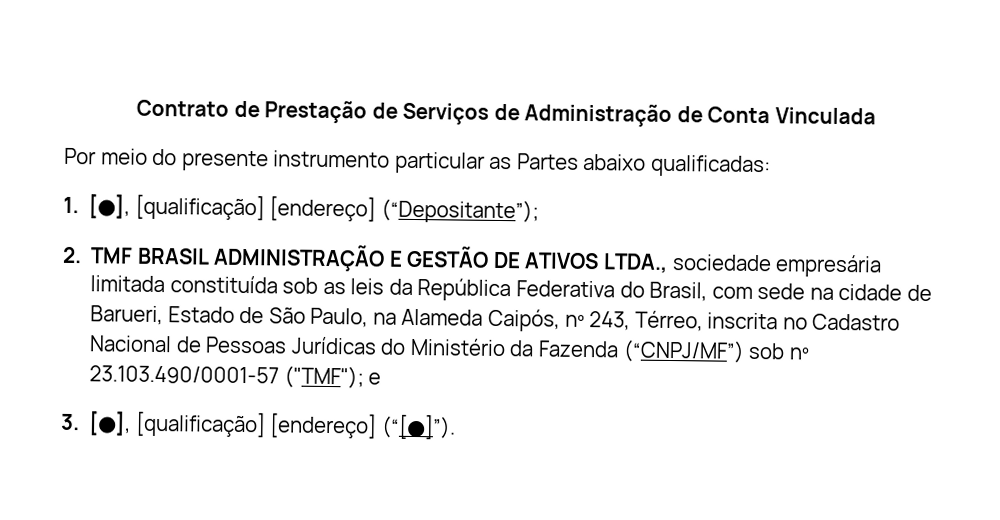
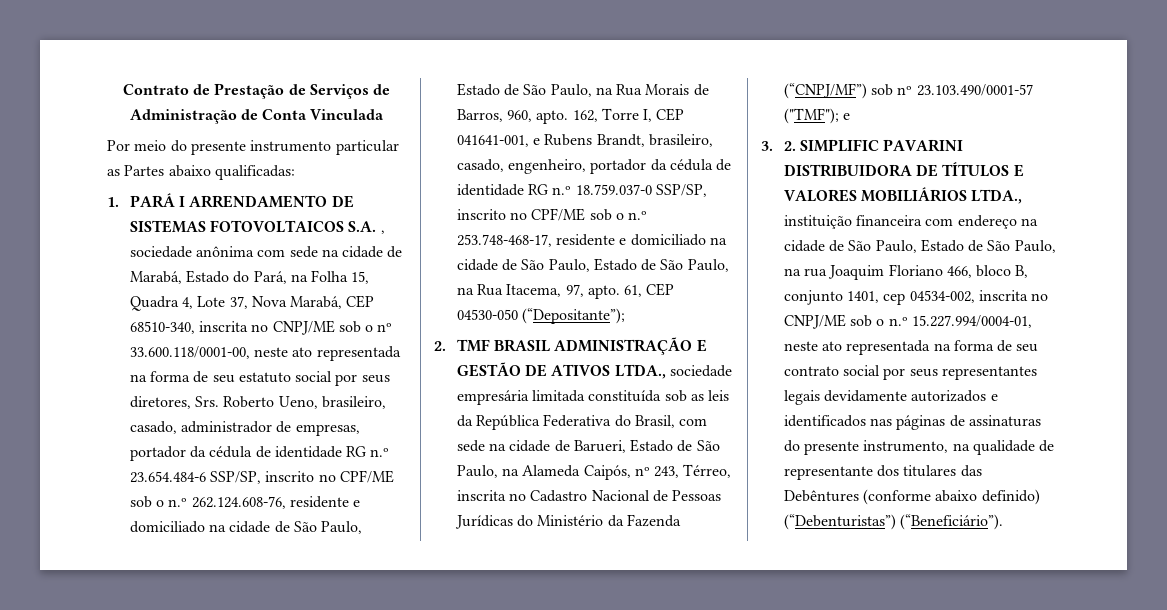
[88,194,377,222] [●], [qualificação] [endereço] -> [129,193,354,208] [129,220,385,234] [129,246,403,258] [129,270,370,284] [129,295,375,311] [129,320,393,335] [129,346,401,361] [129,371,390,386] [129,396,386,409] [129,421,360,436] [129,446,390,461] [129,470,394,484] [129,496,361,509] [129,521,363,534] [456,83,709,97] [456,108,685,124] [456,134,713,147] [456,159,732,174] [456,184,707,197] [456,208,648,221] [456,234,727,247] [456,258,729,272] [456,283,675,299] [456,309,518,320] PARÁ I ARRENDAMENTO DE SISTEMAS FOTOVOLTAICOS S.A. , sociedade anônima com sede na cidade de Marabá, Estado do Pará, na Folha 15, Quadra 4, Lote 37, Nova Marabá, CEP 68510-340, inscrita no CNPJ/ME sob o nº 33.600.118/0001-00, neste ato representada na forma de seu estatuto social por seus diretores, Srs. Roberto Ueno, brasileiro, casado, administrador de empresas, portador da cédula de identidade RG n.º 23.654.484-6 SSP/SP, inscrito no CPF/ME sob o n.º 262.124.608-76, residente e domiciliado na cidade de São Paulo, Estado de São Paulo, na Rua Morais de Barros, 960, apto. 162, Torre I, CEP 041641-001, e Rubens Brandt, brasileiro, casado, engenheiro, portador da cédula de identidade RG n.º 18.759.037-0 SSP/SP, inscrito no CPF/ME sob o n.º 253.748-468-17, residente e domiciliado na cidade de São Paulo, Estado de São Paulo, na Rua Itacema, 97, apto. 61, CEP 04530-050
[88,411,456,440] [●], [qualificação] [endereço] (“[●]”). -> [783,139,964,152] [783,162,1024,177] [783,187,1023,204] [783,215,1038,229] [783,239,1056,253] [783,264,1029,280] [783,290,1049,305] [783,314,1032,329] [783,340,1039,355] [783,365,1037,380] [783,390,998,405] [783,415,1041,430] [783,440,1055,455] [783,465,982,480] [783,489,1040,505] [783,514,1003,530] 2. SIMPLIFIC PAVARINI DISTRIBUIDORA DE TÍTULOS E VALORES MOBILIÁRIOS LTDA., instituição financeira com endereço na cidade de São Paulo, Estado de São Paulo, na rua Joaquim Floriano 466, bloco B, conjunto 1401, cep 04534-002, inscrita no CNPJ/ME sob o n.º 15.227.994/0004-01, neste ato representada na forma de seu contrato social por seus representantes legais devidamente autorizados e identificados nas páginas de assinaturas do presente instrumento, na qualidade de representante dos titulares das Debêntures (conforme abaixo definido) (“Debenturistas”) (“Beneficiário”).

